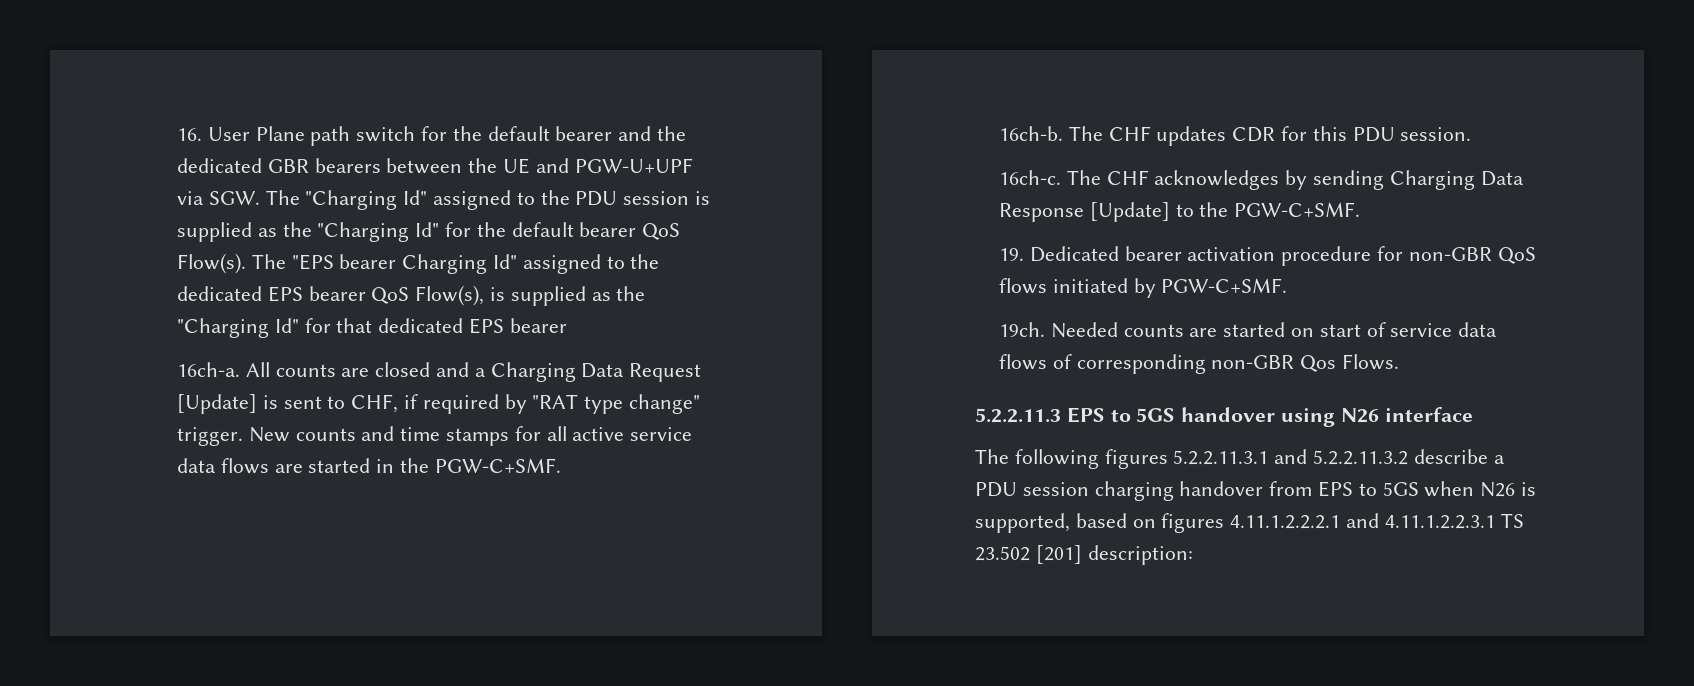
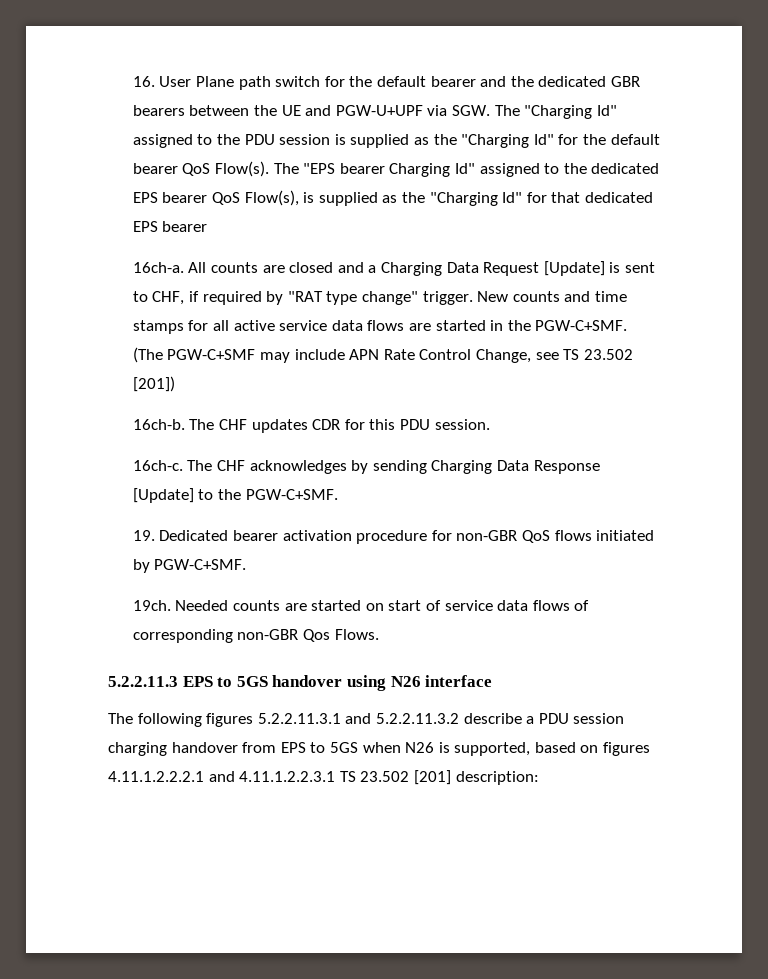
(561, 465) none -> [132,347,633,363] [132,376,175,392] (The PGW-C+SMF may include APN Rate Control Change, see TS 23.502 [201])

